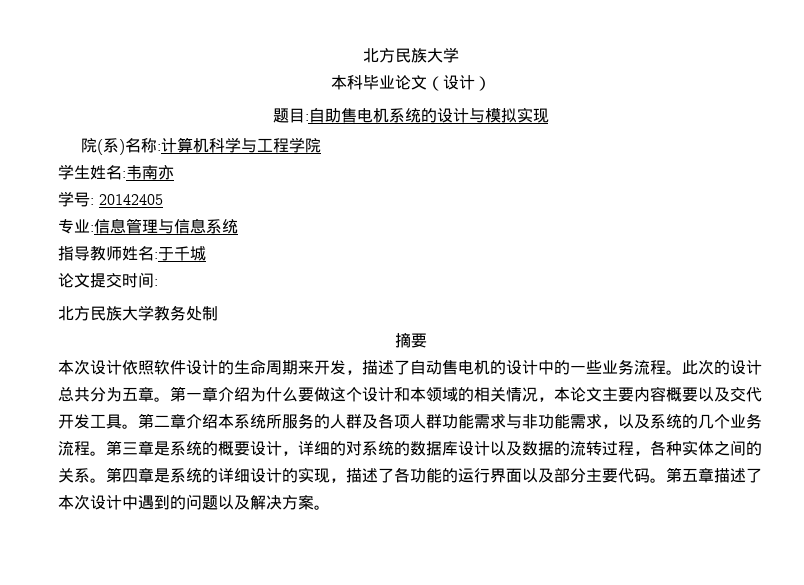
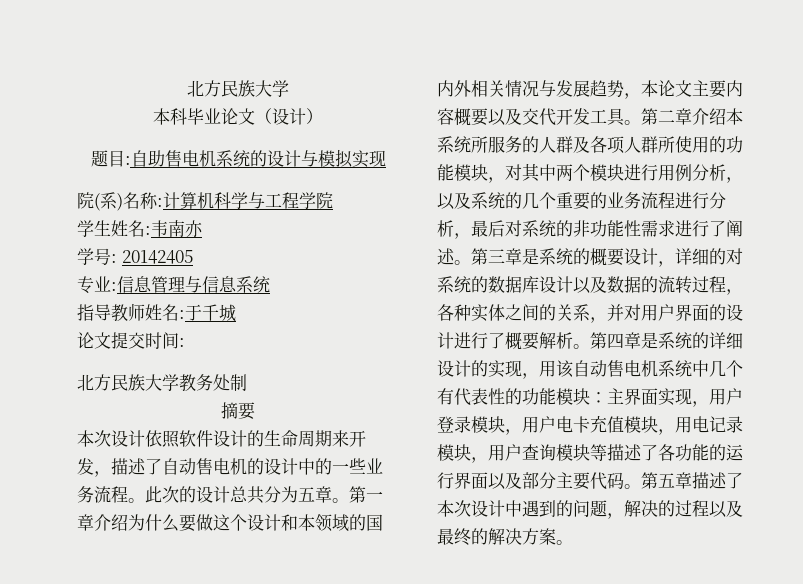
(474, 394) none -> [366,514,383,531] [437,80,471,97] 国内外
(538, 394) none -> [539,80,624,97] 与发展趋势
[442,413,602,429] 功能需求与非功能需求 -> [658,136,743,153] [437,163,726,183] 所使用的功能模块，对其中两个模块进行用例分析
[730,413,762,429] [58,441,90,456] 业务流程 -> [556,192,726,210] [437,220,743,239] [437,248,455,265] 重要的业务流程进行分析，最后对系统的非功能性需求进行了阐述
(90, 475) none -> [590,304,743,323] [437,332,573,350] ，并对用户界面的设计进行了概要解析
(346, 480) none -> [539,360,743,378] [437,388,743,407] [437,415,743,435] [437,444,607,463] 用该自动售电机系统中几个有代表性的功能模块：主界面实现，用户登录模块，用户电卡充值模块，用电记录模块，用户查询模块等
[218,495,250,510] 以及 -> [607,500,743,519] [437,528,488,546] ，解决的过程以及最终的

